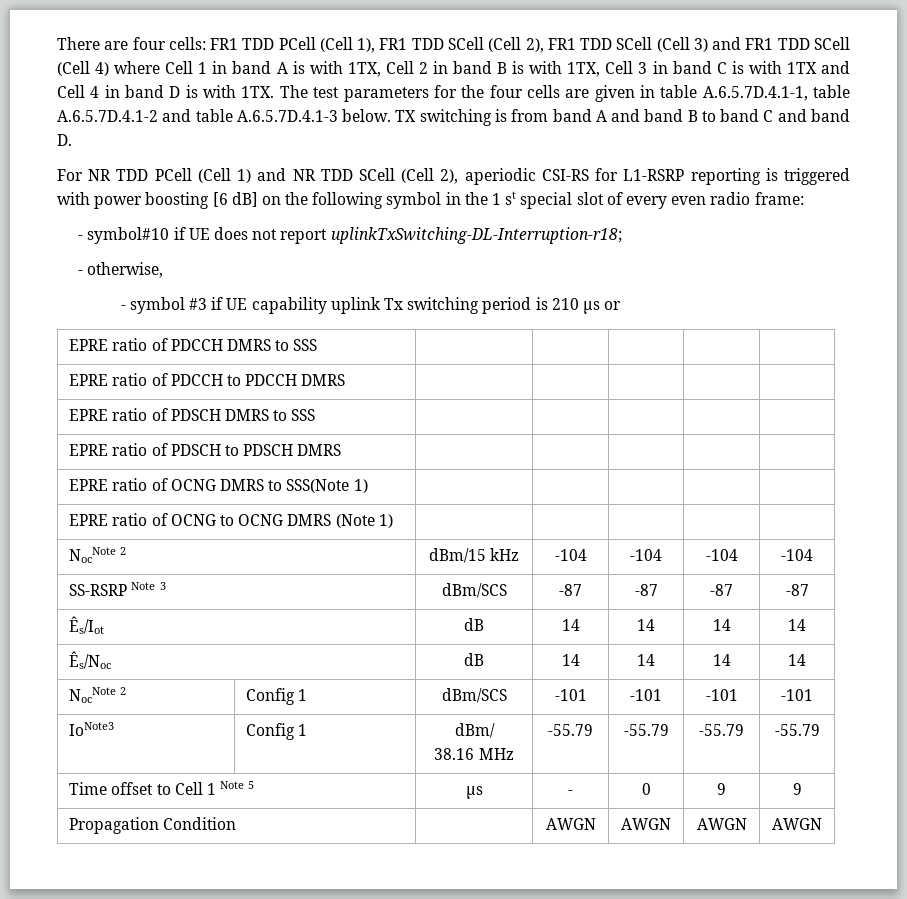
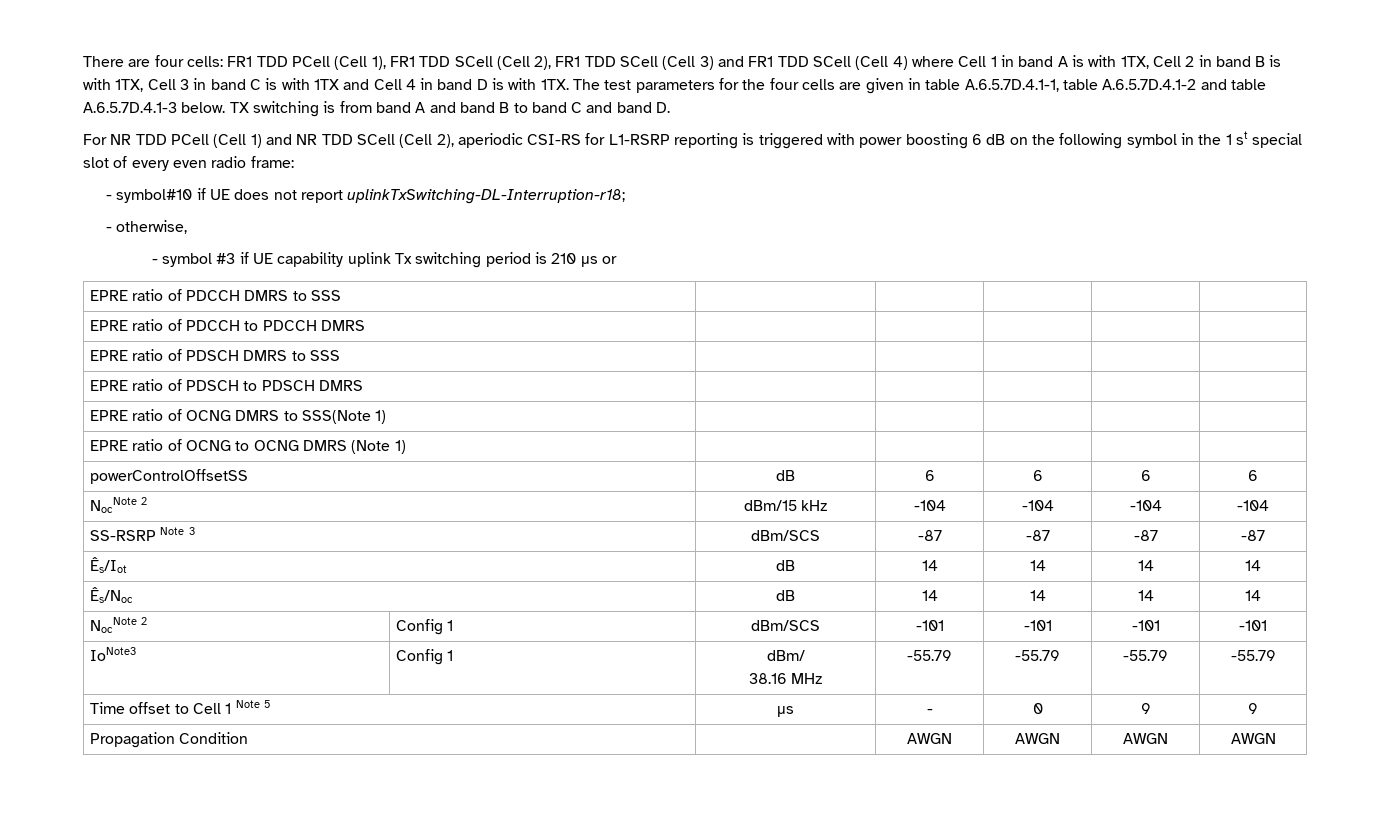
[212,192,258,207] [6 dB] -> [972,134,1006,145] 6 dB
(393, 521) none -> [90,469,249,484] [776,470,795,481] [924,470,935,481] [1032,470,1043,481] [1140,470,1151,481] [1248,470,1258,481] // powerControlOffsetSS | dB | 6 | 6 | 6 | 6

